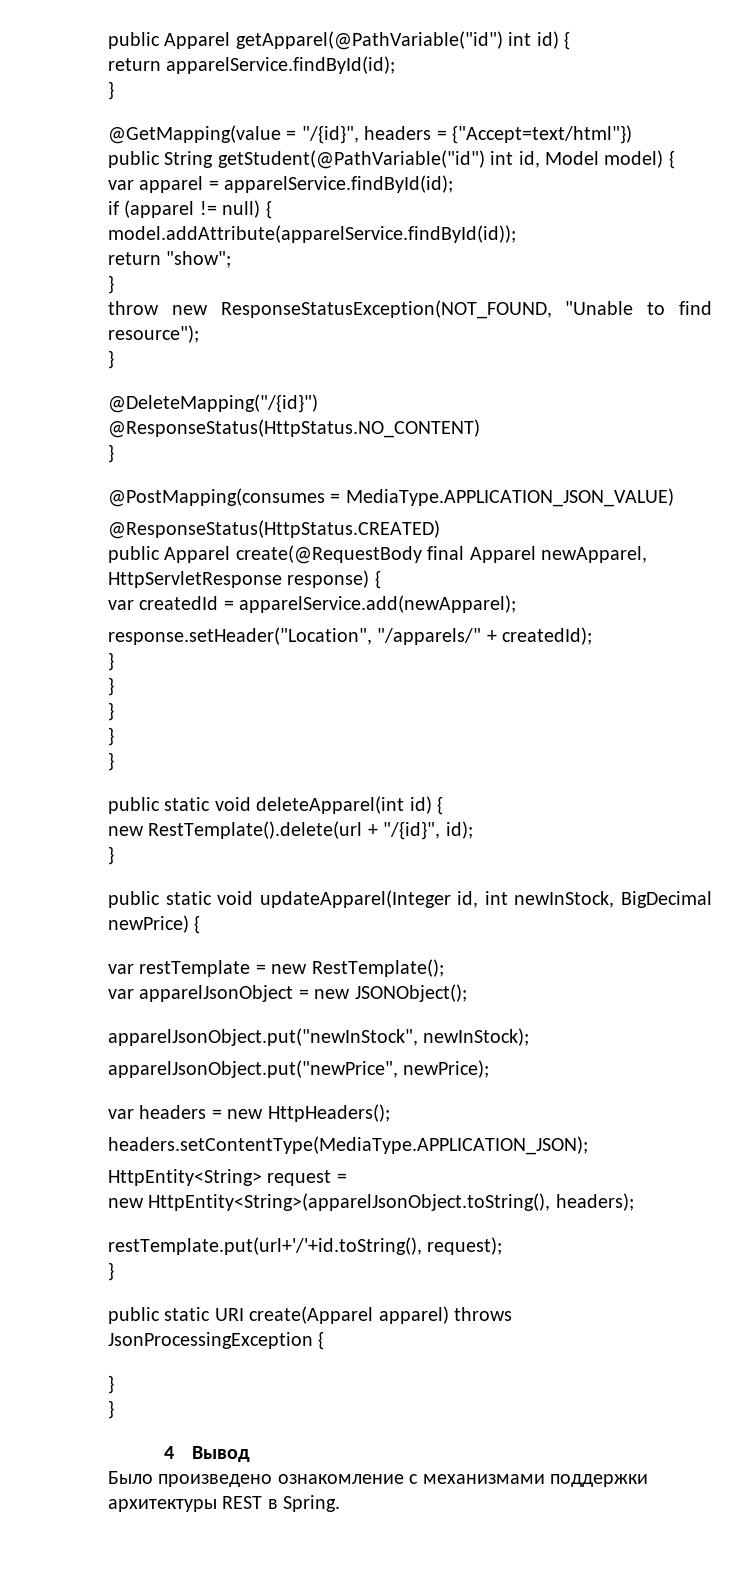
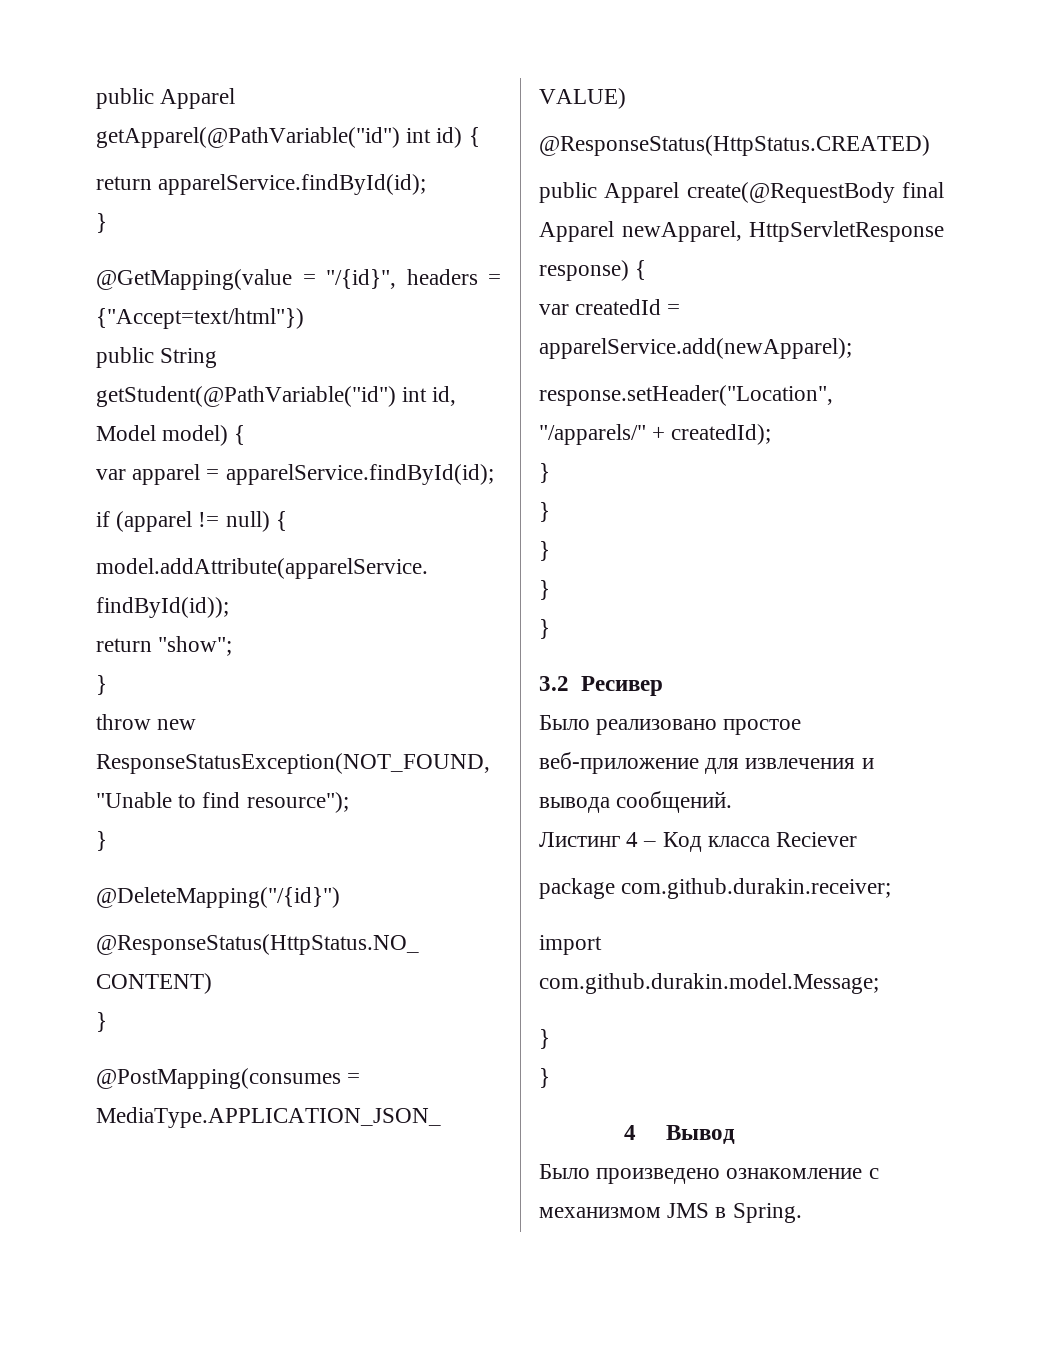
[108,796,443,815] [108,821,473,840] [108,846,114,865] [108,890,712,908] [108,915,201,934] [108,959,444,977] [108,984,467,1002] [108,1028,530,1046] [108,1060,490,1078] [108,1104,390,1122] [108,1136,588,1155] [108,1169,347,1186] [108,1193,634,1211] [108,1237,503,1255] [108,1262,114,1281] [108,1306,512,1324] [108,1331,325,1350] public static void deleteApparel(int id) { // new RestTemplate().delete(url + "/{id}", id); // } // public static void updateApparel(Integer id, int newInStock, BigDecimal newPrice) { // var restTemplate = new RestTemplate(); // var apparelJsonObject = new JSONObject(); // apparelJsonObject.put("newInStock", newInStock); // apparelJsonObject.put("newPrice", newPrice); // var headers = new HttpHeaders(); // headers.setContentType(MediaType.APPLICATION_JSON); // HttpEntity<String> request = // new HttpEntity<String>(apparelJsonObject.toString(), headers); // restTemplate.put(url+'/'+id.toString(), request); // } // public static URI create(Apparel apparel) throws JsonProcessingException { -> [539,676,664,696] [539,715,802,735] [539,752,874,774] [539,791,733,813] [539,832,858,852] [539,878,892,899] [539,935,602,955] [539,973,879,994] 3.2 Ресивер // Было реализовано простое веб-приложение для извлечения и вывода сообщений. // Листинг 4 – Код класса Reciever // package com.github.durakin.receiver; // import com.github.durakin.model.Message;
[422,1474,648,1487] [108,1496,263,1512] механизмами поддержки архитектуры REST -> [539,1203,710,1218] механизмом JMS

